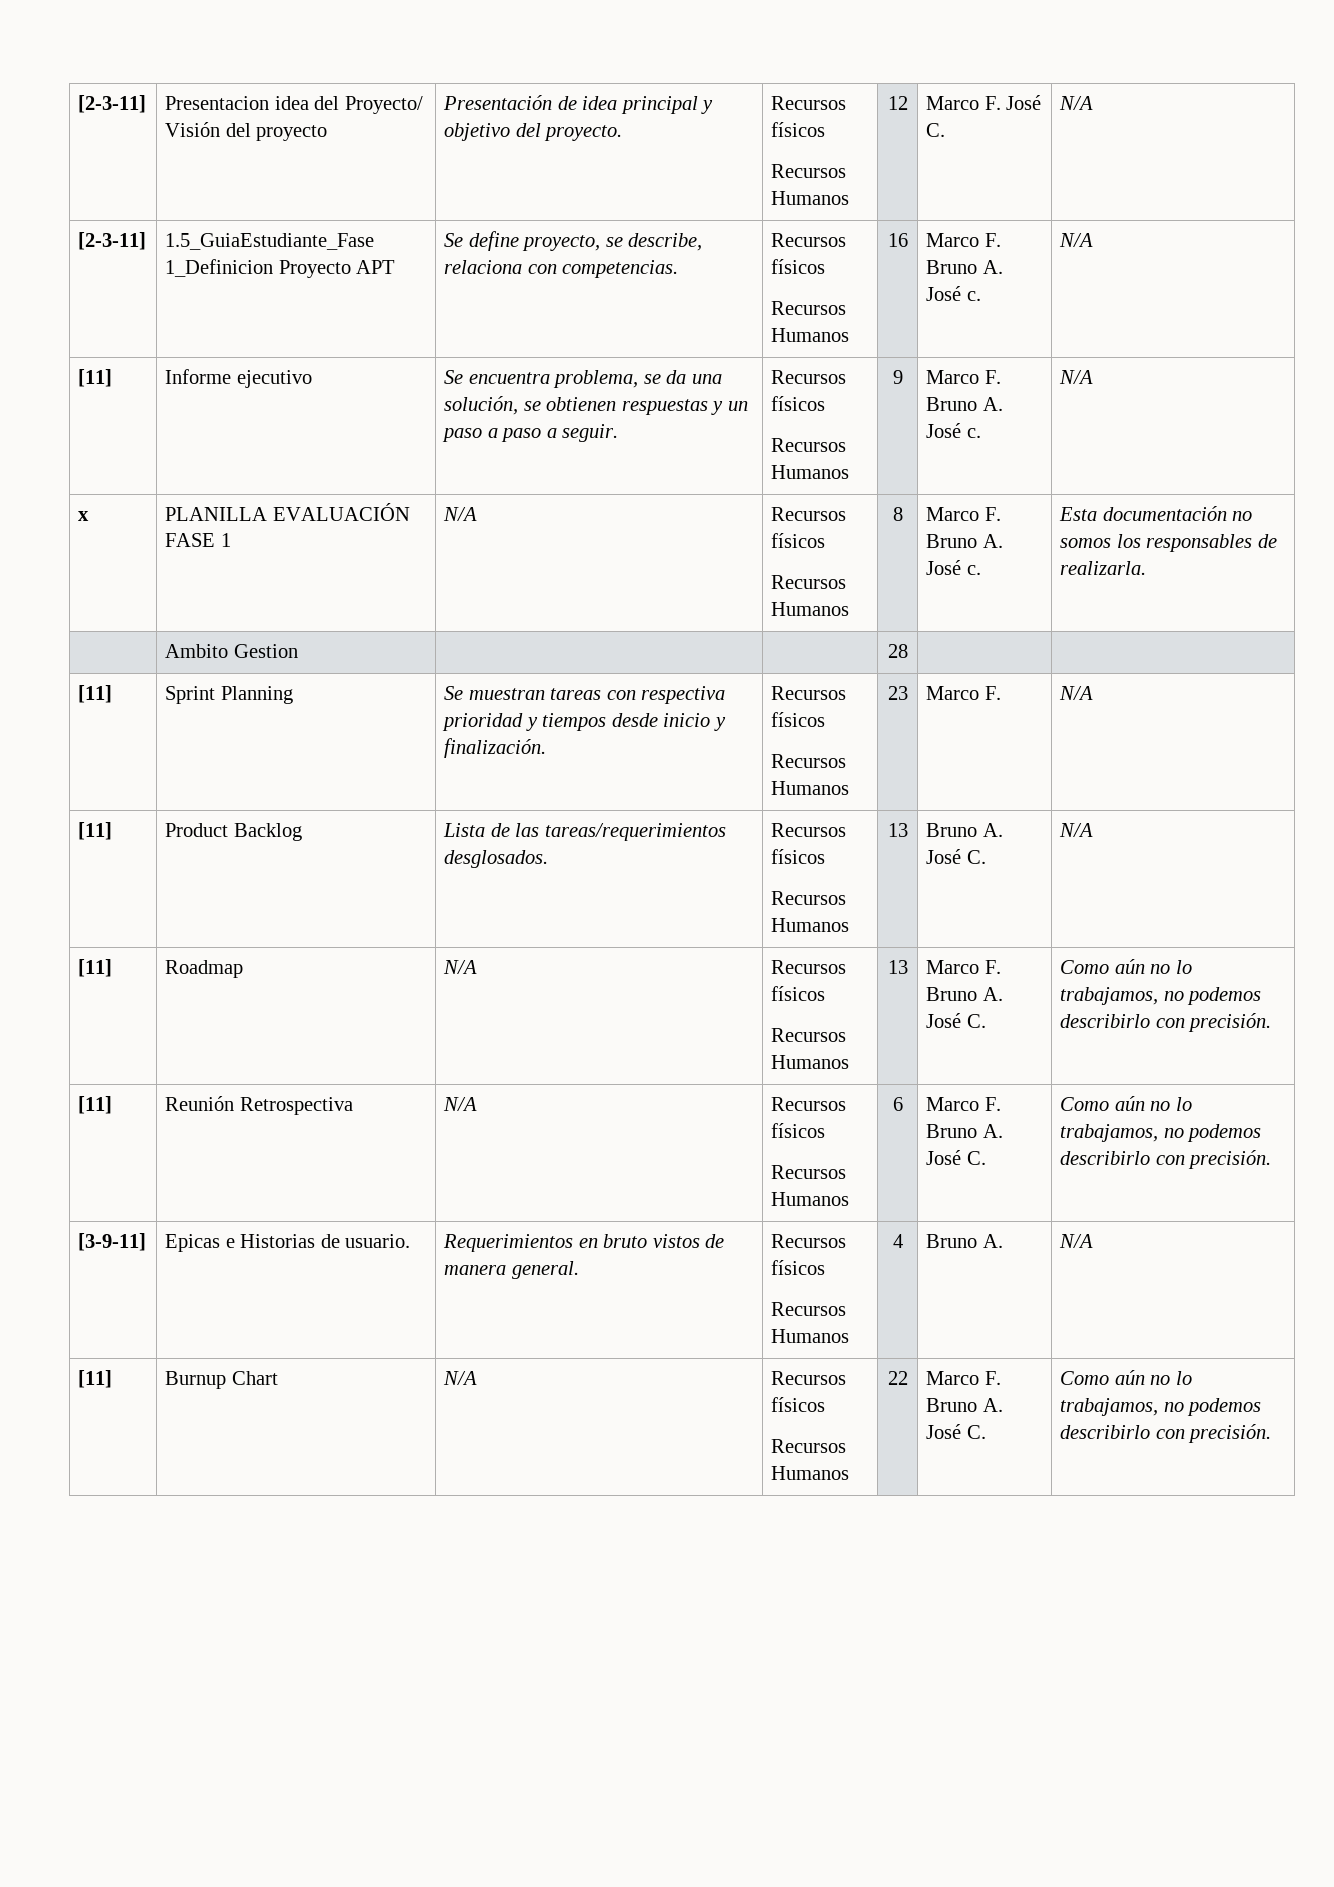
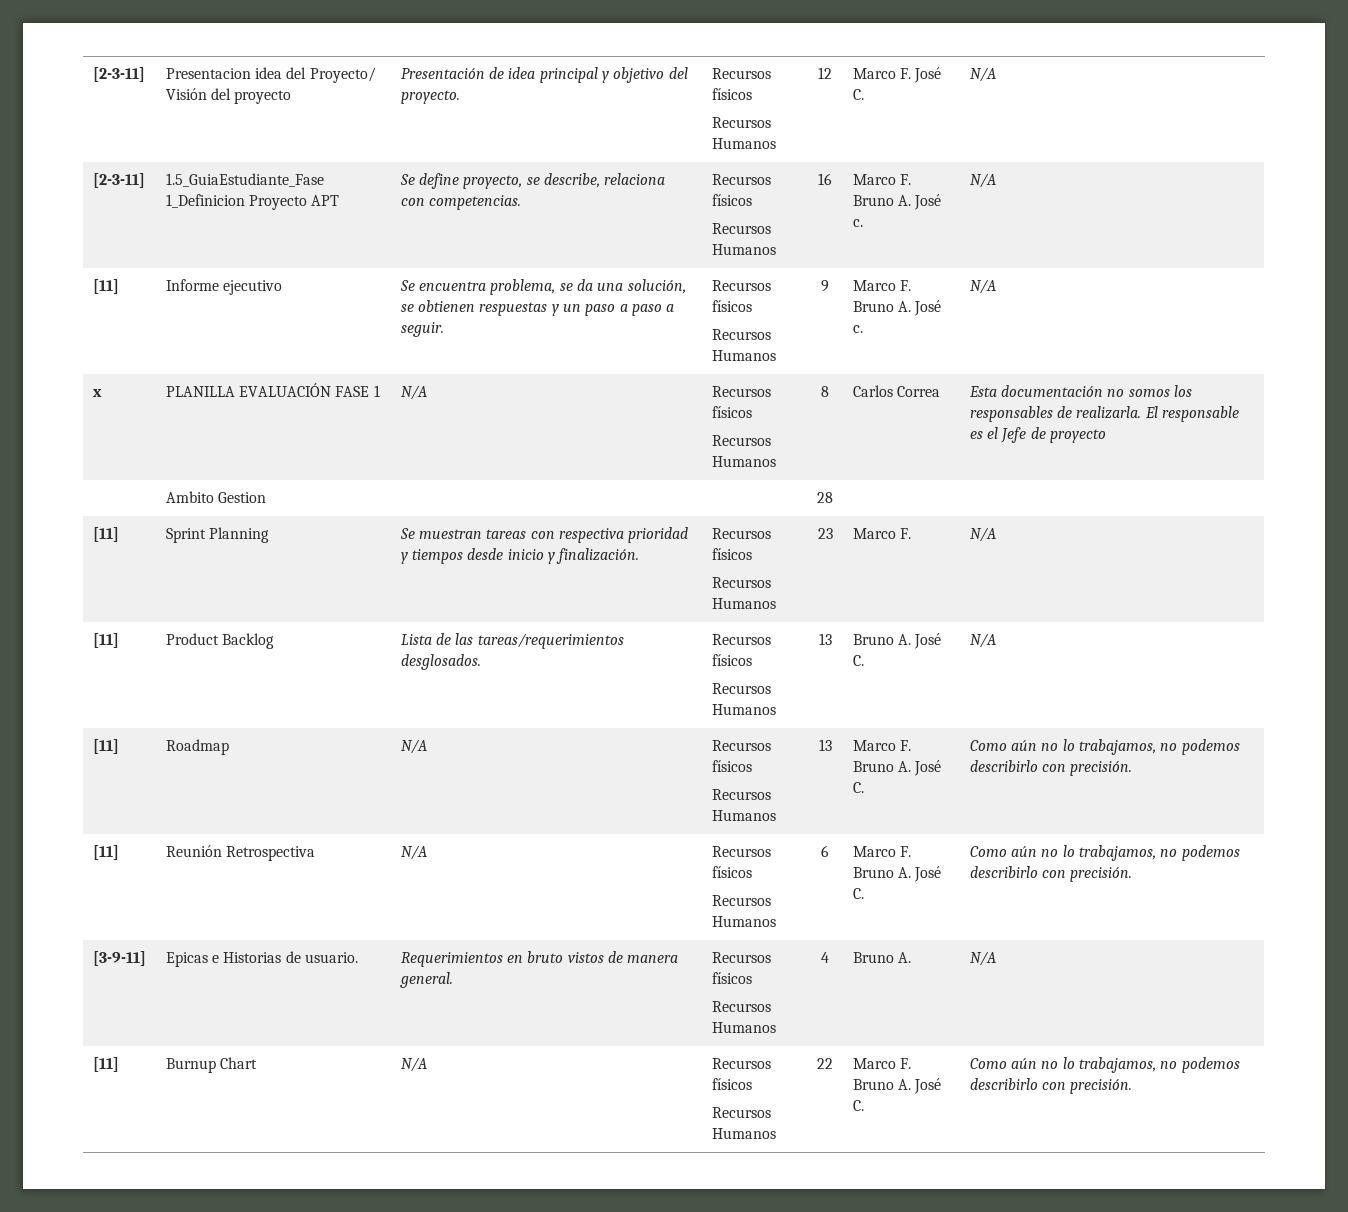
[926,507,1001,521] [926,534,1003,548] [926,560,981,575] Marco F. Bruno A. José c. -> [852,385,941,397] Carlos Correa
(1147, 568) none -> [1144,406,1240,422] [969,427,1107,443] El responsable es el Jefe de proyecto

